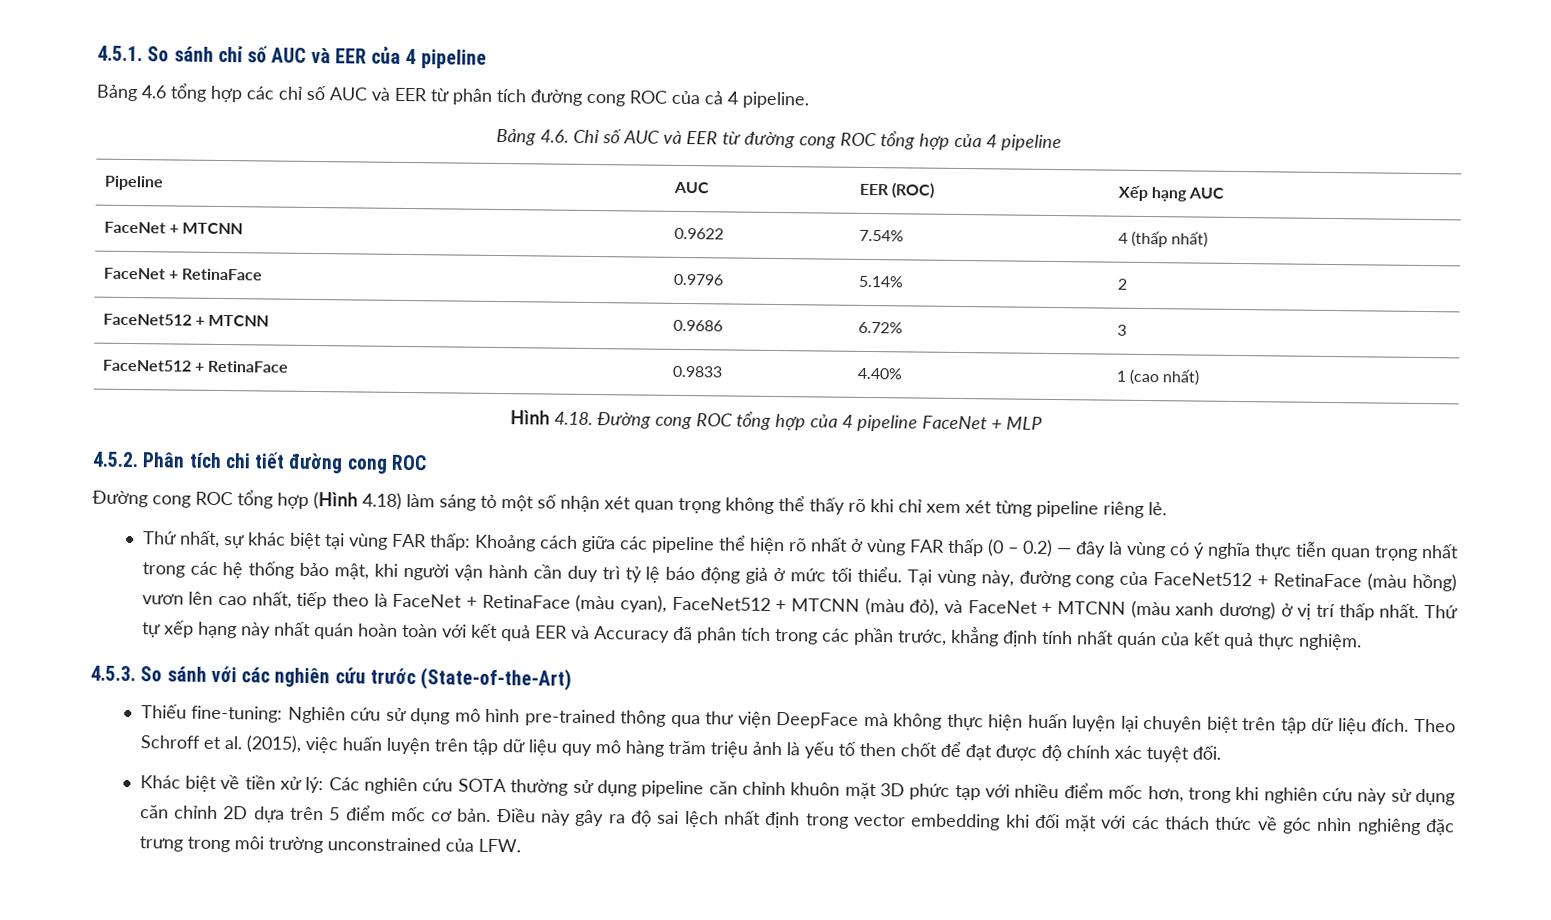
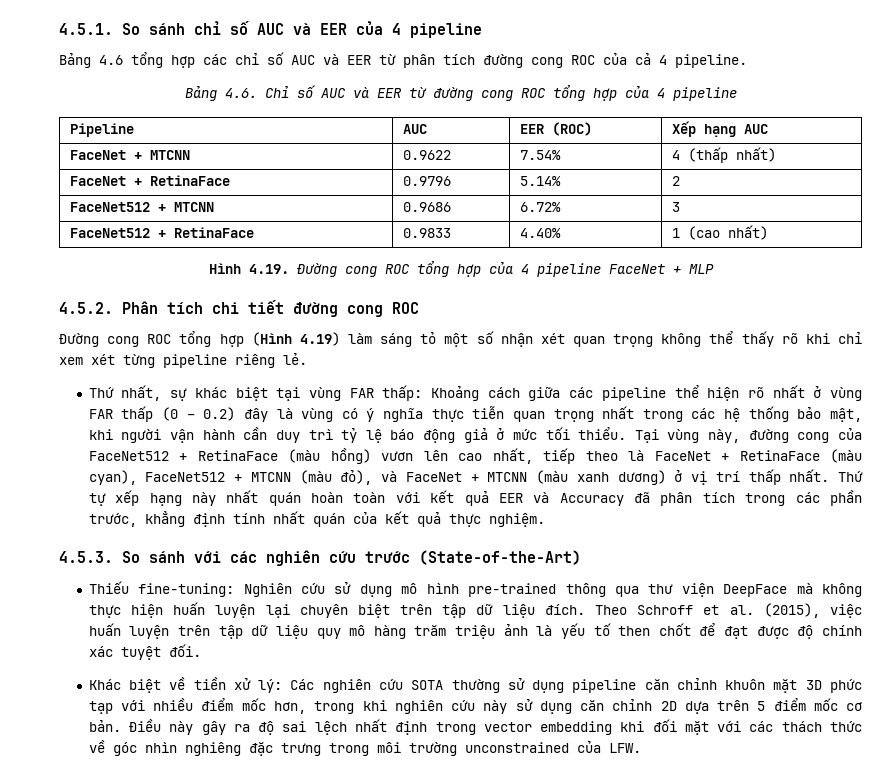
[554,411,593,426] 4.18. -> [248,264,289,274] 4.19.
[362,492,402,510] 4.18) -> [299,332,340,346] 4.19)
[1055,548,1072,555] — -> (236, 414) none

